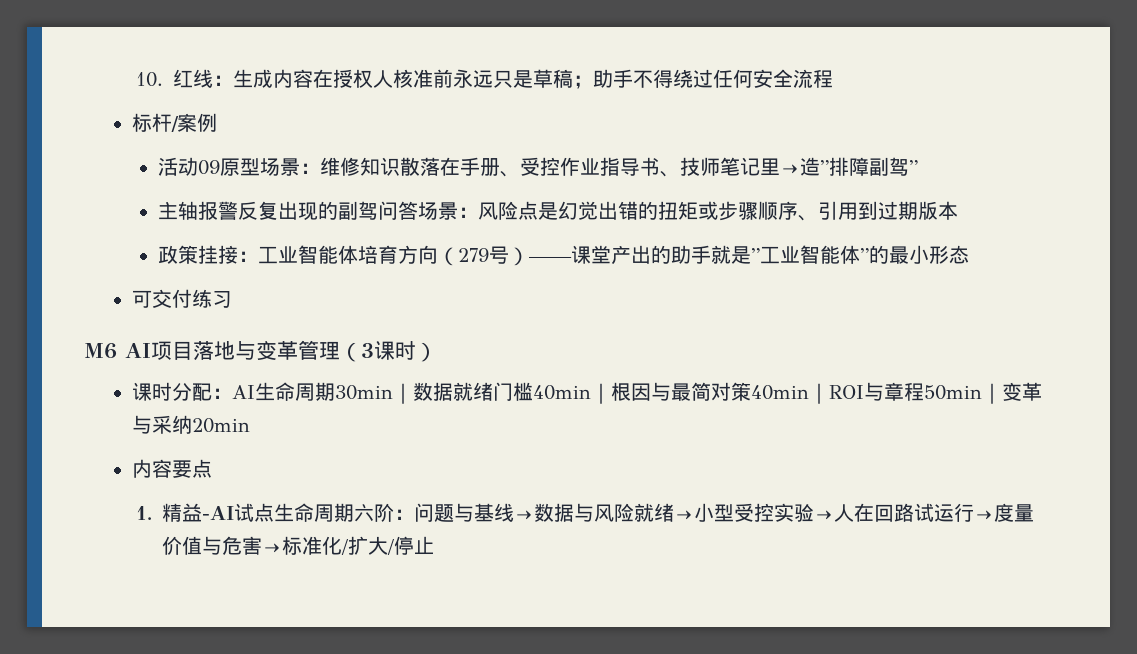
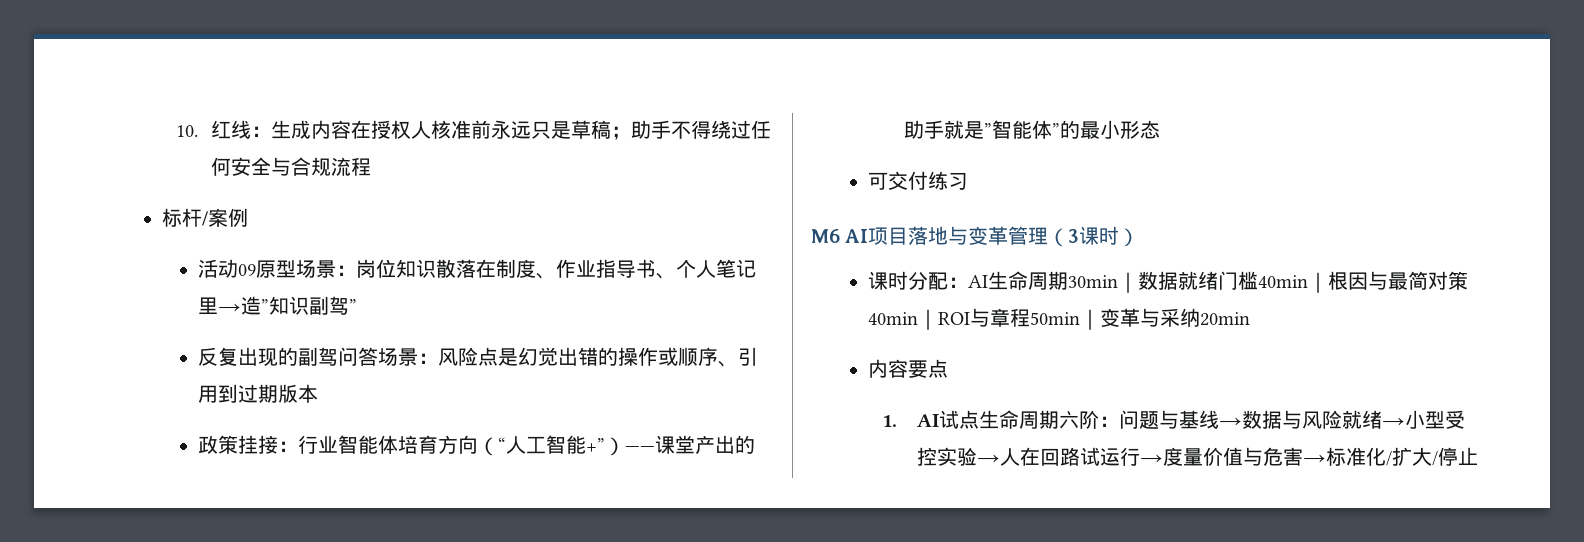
(793, 78) none -> [271,157,332,176] 与合规
[319,157,360,176] 维修 -> [355,259,396,278] 岗位
[459,157,560,177] 手册、受控 -> [495,259,556,279] 制度、
[679,157,720,176] 技师 -> [675,259,716,278] 个人
[828,157,869,176] 排障 -> [268,296,309,315] 知识
[157,201,238,220] 主轴报警 -> (357, 306) none
[657,201,758,221] 扭矩或步骤 -> [617,347,678,366] 操作或
[257,246,278,264] 工 -> [297,435,318,454] 行
[457,246,509,264] 279号 -> [497,435,605,454] “人工智能+”
[759,246,800,264] 工业 -> (992, 130) none
[161,503,234,522] 精益-AI -> [917,414,940,427] AI

